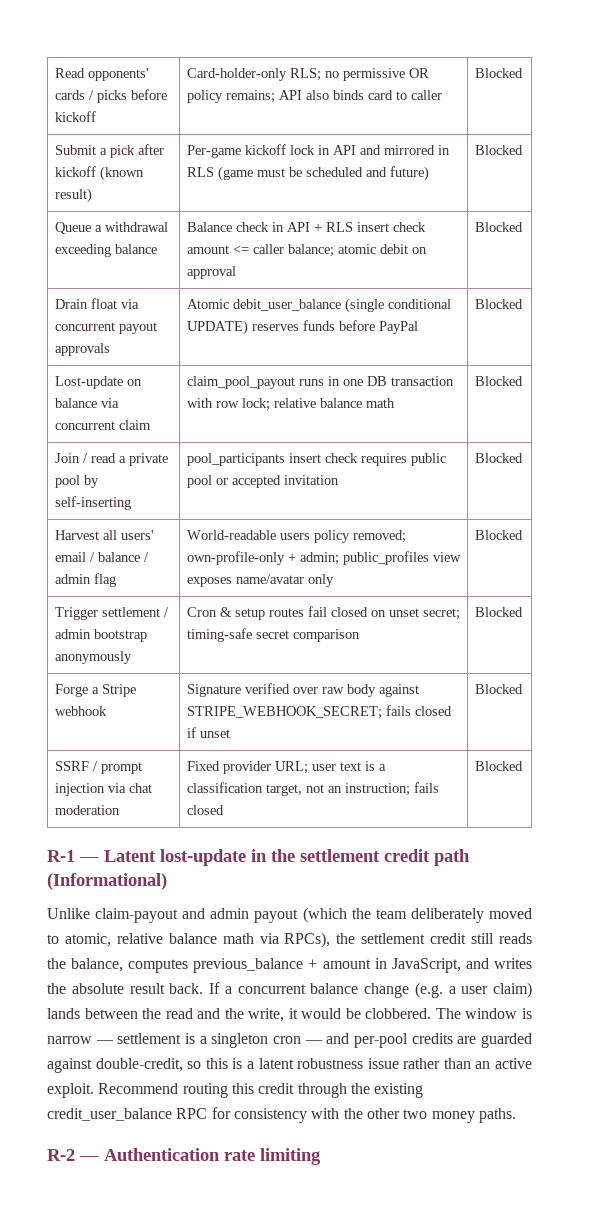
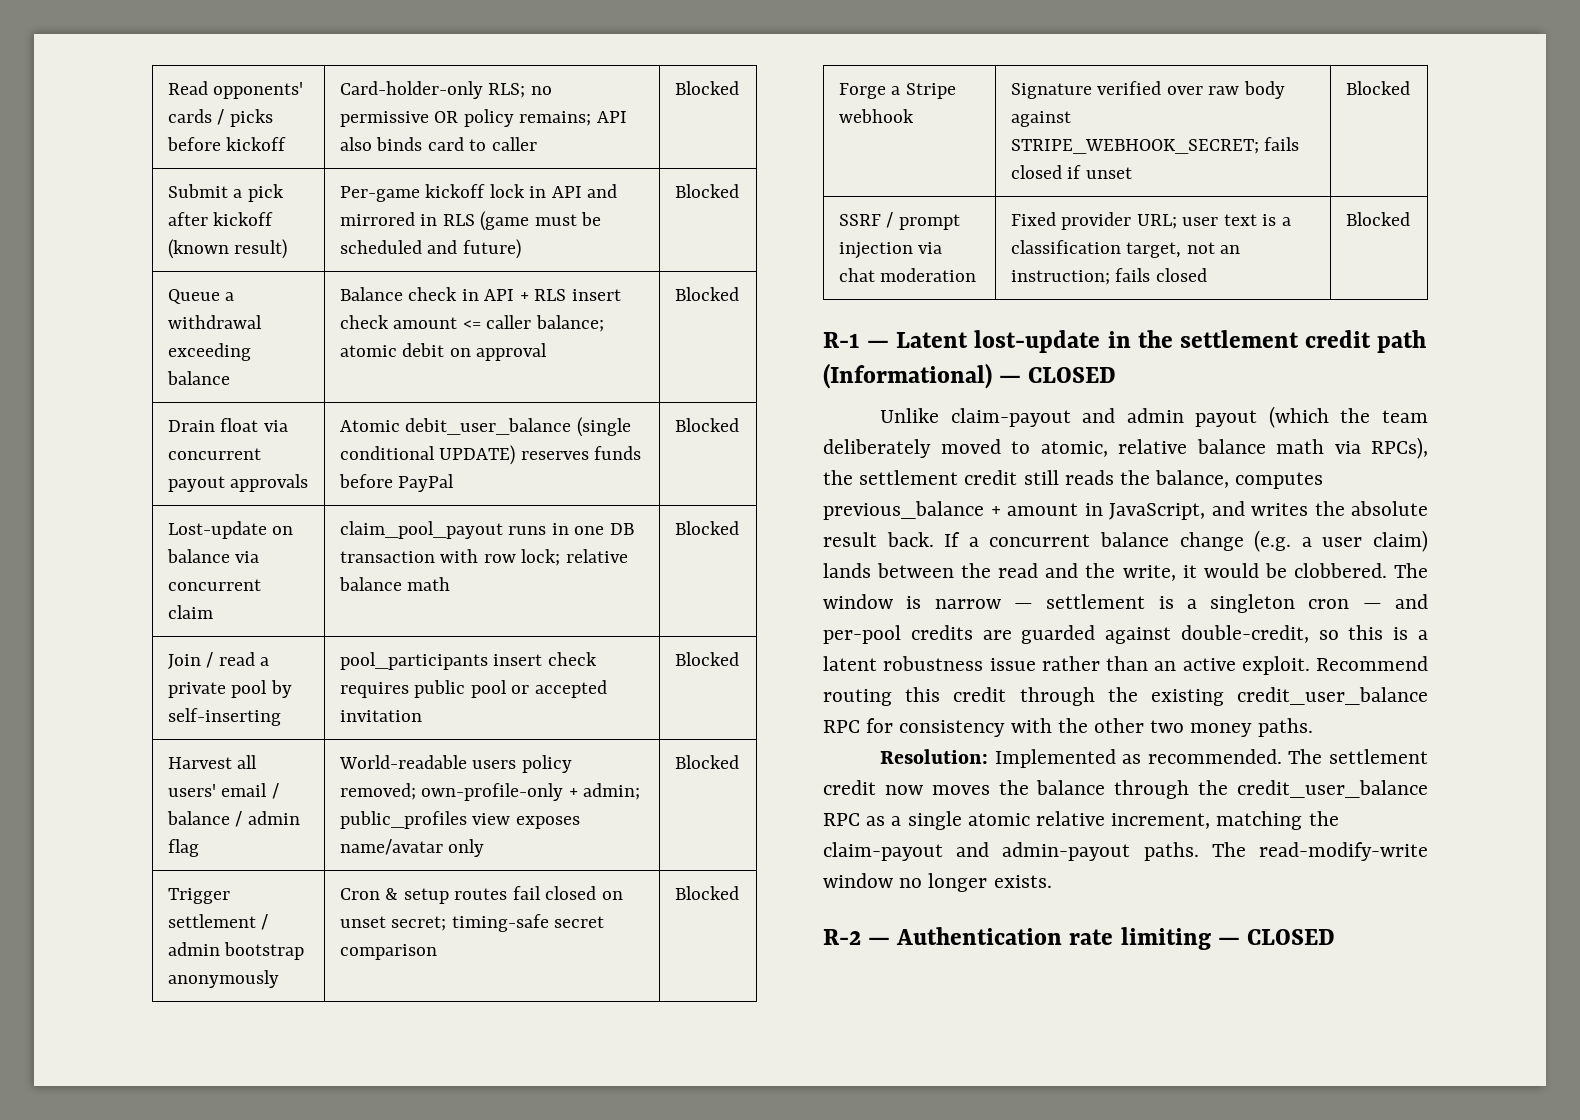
(167, 881) none -> [999,367,1117,383] — CLOSED
(516, 1115) none -> [880,749,1428,768] [823,780,1428,799] [823,811,1339,830] [823,842,1428,861] [823,873,1052,892] // Resolution: Implemented as recommended. The settlement credit now moves the balance through the credit_user_balance RPC as a single atomic relative increment, matching the claim-payout and admin-payout paths. The read-modify-write window no longer exists.
(321, 1156) none -> [1217,929,1335,945] — CLOSED

